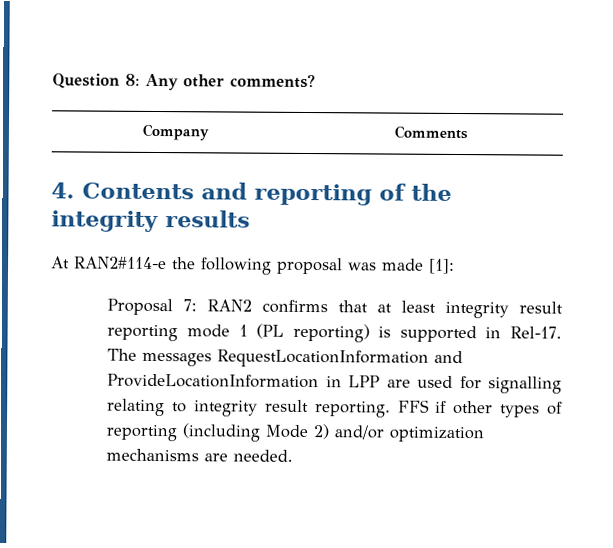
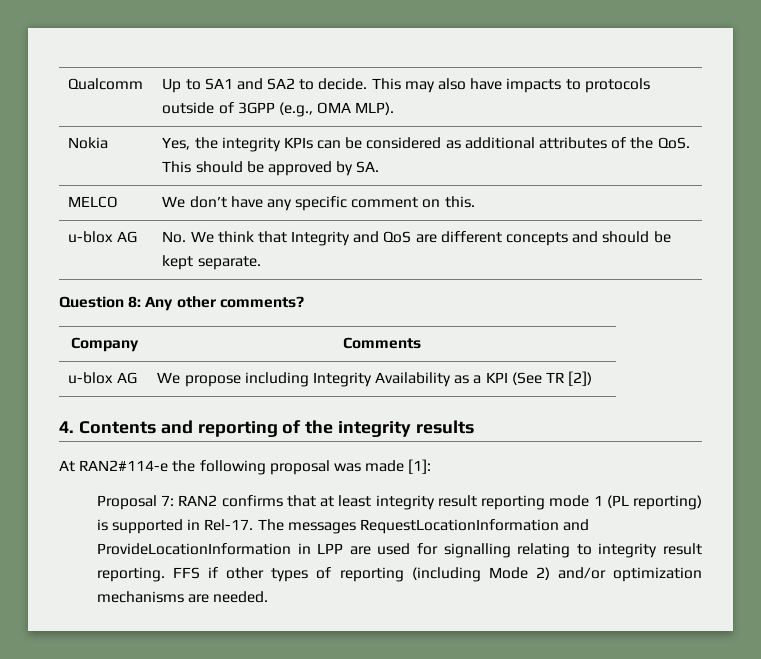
(52, 81) none -> [68,78,144,90] [162,78,650,93] [162,102,395,117] [68,137,109,149] [162,137,690,152] [162,161,380,176] [68,196,119,208] [162,196,475,211] [68,231,137,243] [162,231,671,246] [162,255,261,270] Qualcomm | Up to SA1 and SA2 to decide. This may also have impacts to protocols outside of 3GPP (e.g., OMA MLP). // Nokia | Yes, the integrity KPIs can be considered as additional attributes of the QoS. This should be approved by SA. // MELCO | We don’t have any specific comment on this. // u-blox AG | No. We think that Integrity and QoS are different concepts and should be kept separate. //
(468, 132) none -> [68,372,137,384] [157,371,593,387] // u-blox AG | We propose including Integrity Availability as a KPI (See TR [2])

